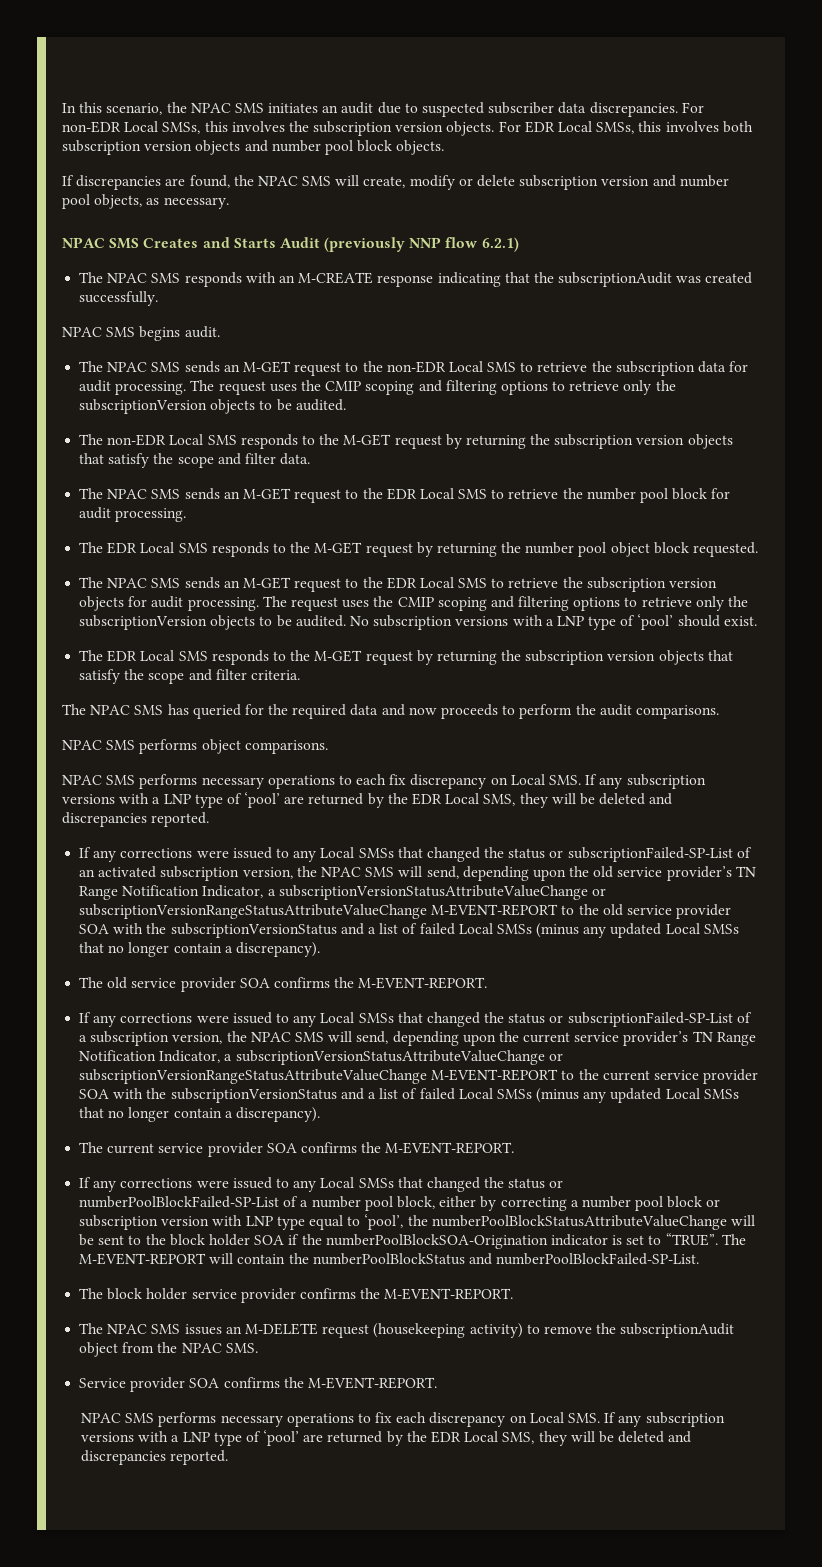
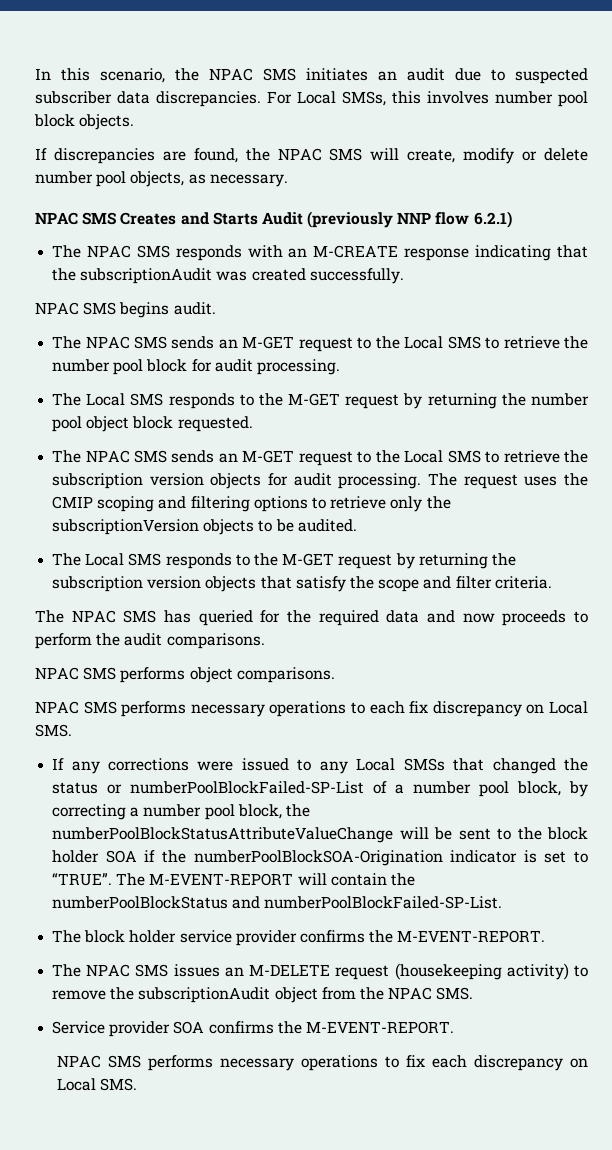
[62,121,753,136] [62,140,268,155] non-EDR Local SMSs, this involves the subscription version objects. For EDR Local SMSs, this involves both subscription version objects and -> [297,91,489,106] Local SMSs, this involves
[519,175,676,190] subscription version and -> (588, 154) none
[386,361,749,376] [79,380,676,395] [79,399,346,414] [79,434,733,449] [79,453,311,468] [79,488,417,503] non-EDR Local SMS to retrieve the subscription data for audit processing. The request uses the CMIP scoping and filtering options to retrieve only the subscriptionVersion objects to be audited. // The non-EDR Local SMS responds to the M-GET request by returning the subscription version objects that satisfy the scope and filter data. // The NPAC SMS sends an M-GET request to the EDR -> (400, 342) none
[107,542,138,554] EDR -> (82, 399) none
[386,577,417,589] EDR -> (400, 456) none
[349,614,757,630] [79,650,138,662] No subscription versions with a LNP type of ‘pool’ should exist. // The EDR -> [52,553,82,566] // The
[585,774,706,789] [62,792,673,808] [62,812,210,827] [79,847,752,862] [79,866,756,881] [79,885,606,900] [79,904,732,919] [79,923,739,938] [79,942,320,957] [79,977,488,992] [79,1012,752,1027] [79,1031,756,1046] [79,1050,563,1065] [79,1069,759,1084] [79,1088,739,1103] [79,1107,320,1122] [79,1142,515,1157] If any subscription versions with a LNP type of ‘pool’ are returned by the EDR Local SMS, they will be deleted and discrepancies reported. // If any corrections were issued to any Local SMSs that changed the status or subscriptionFailed-SP-List of an activated subscription version, the NPAC SMS will send, depending upon the old service provider’s TN Range Notification Indicator, a subscriptionVersionStatusAttributeValueChange or subscriptionVersionRangeStatusAttributeValueChange M-EVENT-REPORT to the old service provider SOA with the subscriptionVersionStatus and a list of failed Local SMSs (minus any updated Local SMSs that no longer contain a discrepancy). // The old service provider SOA confirms the M-EVENT-REPORT. // If any corrections were issued to any Local SMSs that changed the status or subscriptionFailed-SP-List of a subscription version, the NPAC SMS will send, depending upon the current service provider’s TN Range Notification Indicator, a subscriptionVersionStatusAttributeValueChange or subscriptionVersionRangeStatusAttributeValueChange M-EVENT-REPORT to the current service provider SOA with the subscriptionVersionStatus and a list of failed Local SMSs (minus any updated Local SMSs that no longer contain a discrepancy). // The current service provider SOA confirms the M-EVENT-REPORT. -> (72, 730) none
[439,1196,477,1207] either -> (562, 788) none
[667,1196,721,1208] [79,1214,404,1230] block or subscription version with LNP type equal to ‘pool’, -> [237,804,282,819] block,
[604,1412,725,1427] [80,1430,692,1446] [80,1450,229,1465] If any subscription versions with a LNP type of ‘pool’ are returned by the EDR Local SMS, they will be deleted and discrepancies reported. -> (137, 1084) none

